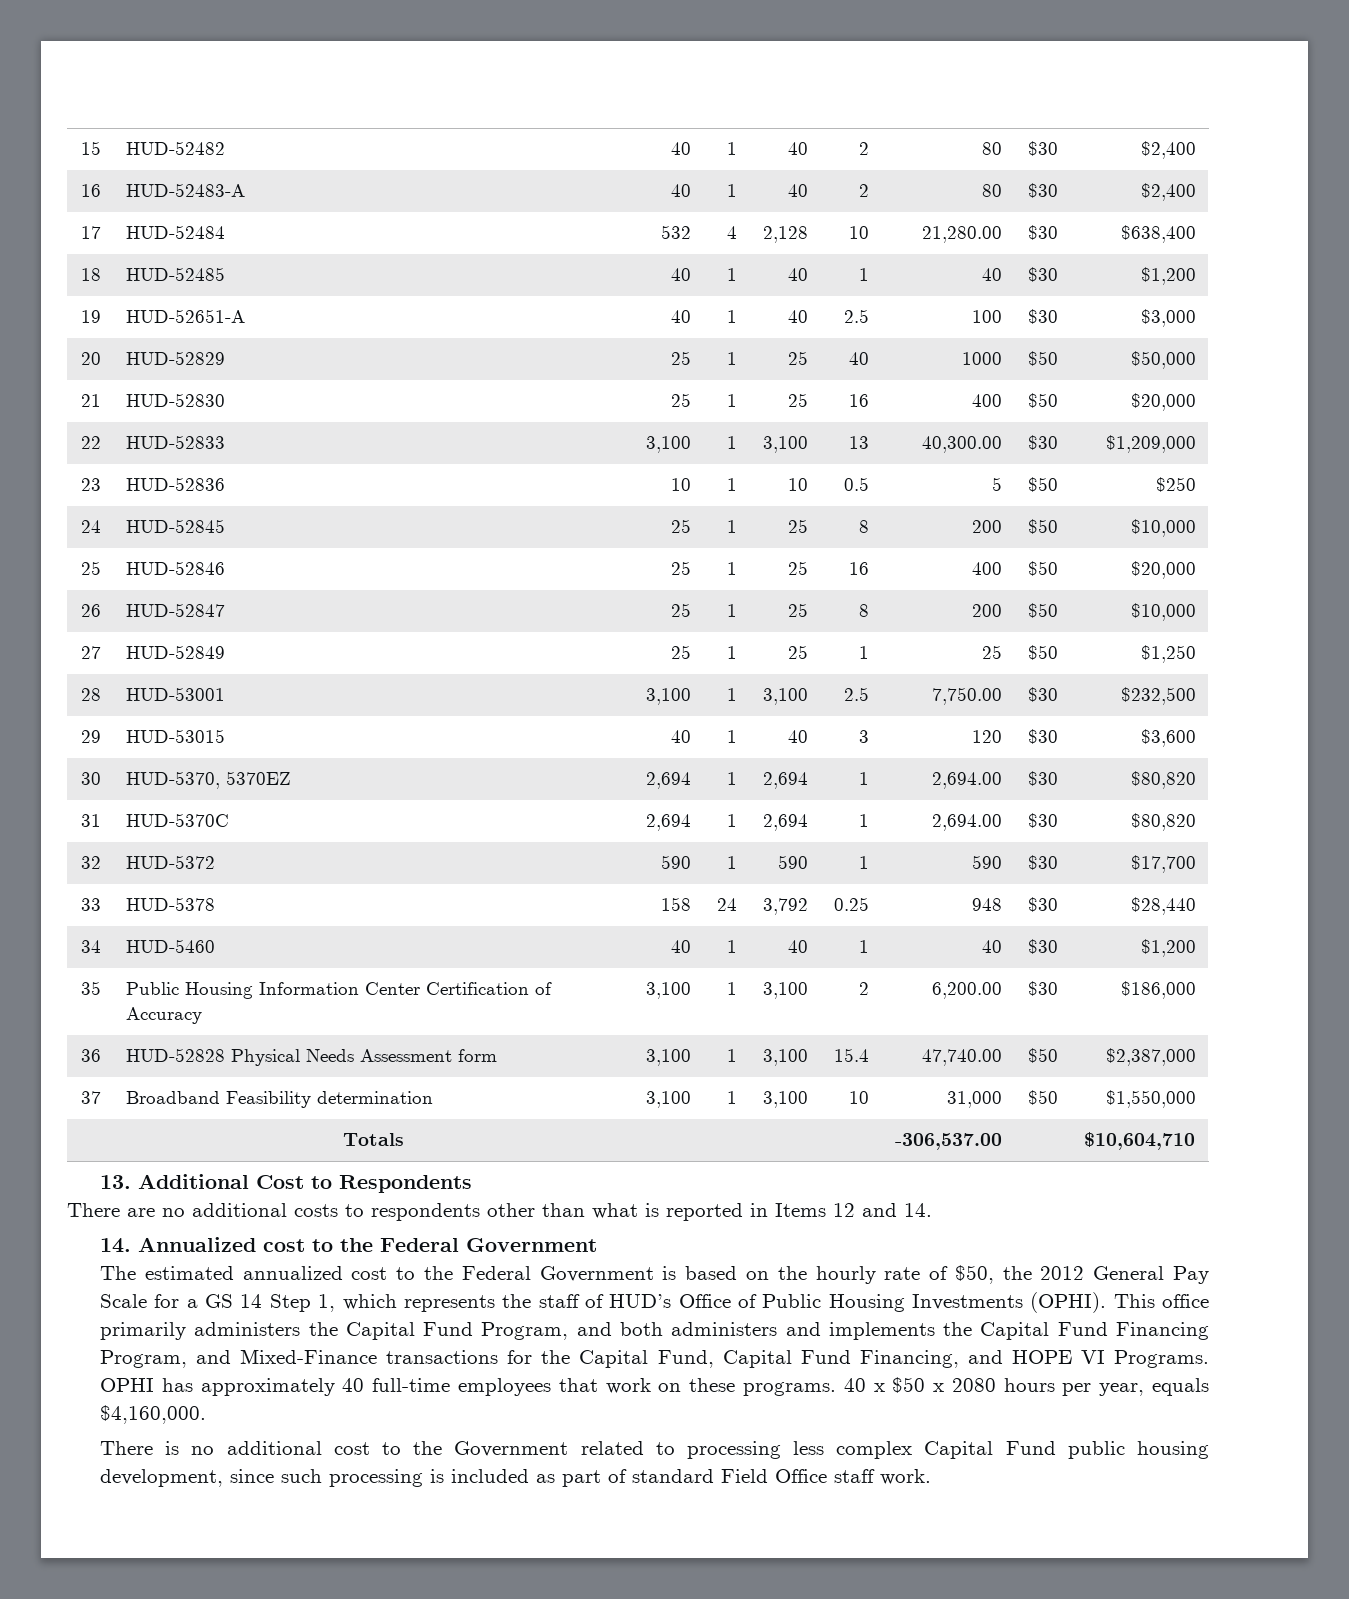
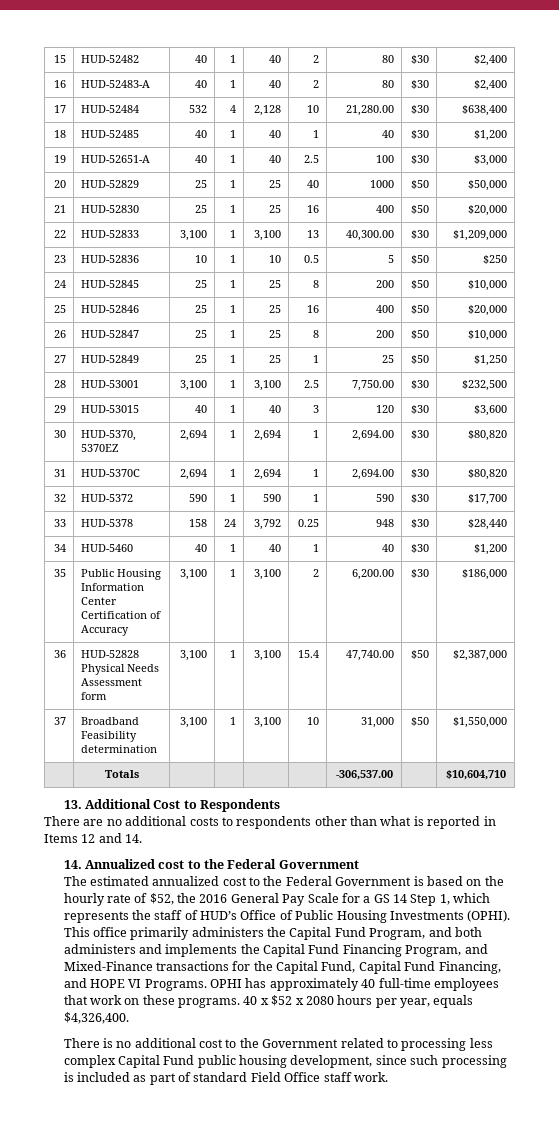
[954,1265,1085,1284] $50, the 2012 -> [149,893,228,905] $52, the 2016
[892,1377,926,1393] $50 -> [271,995,293,1006] $52
[100,1405,207,1424] $4,160,000. -> [63,1012,129,1024] $4,326,400.

